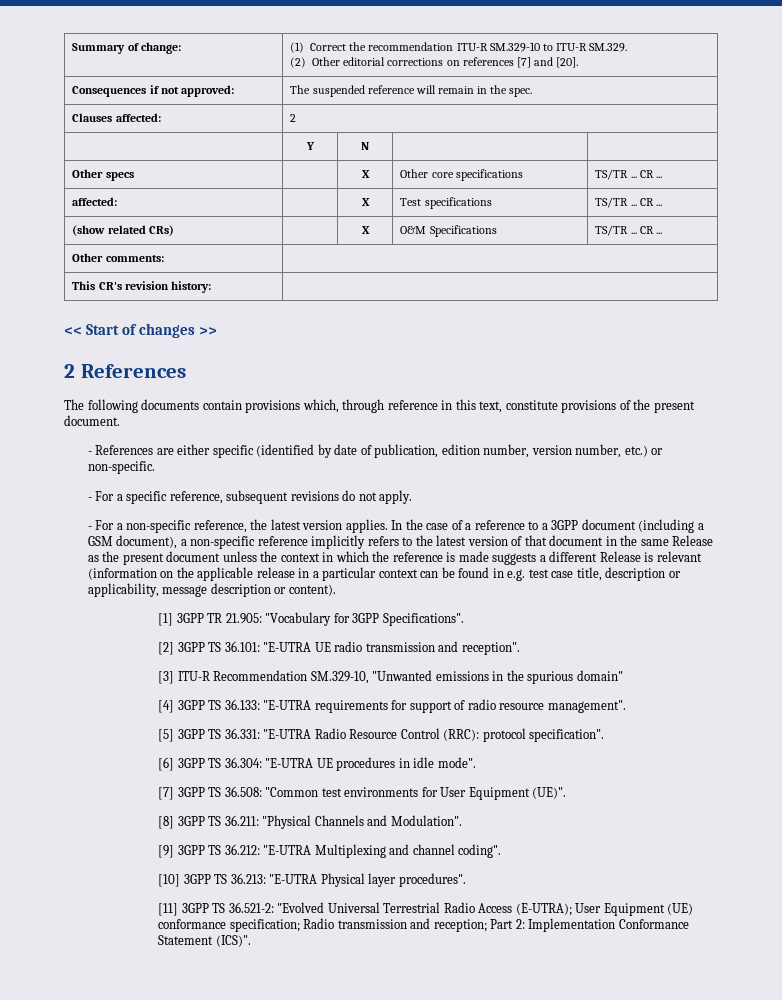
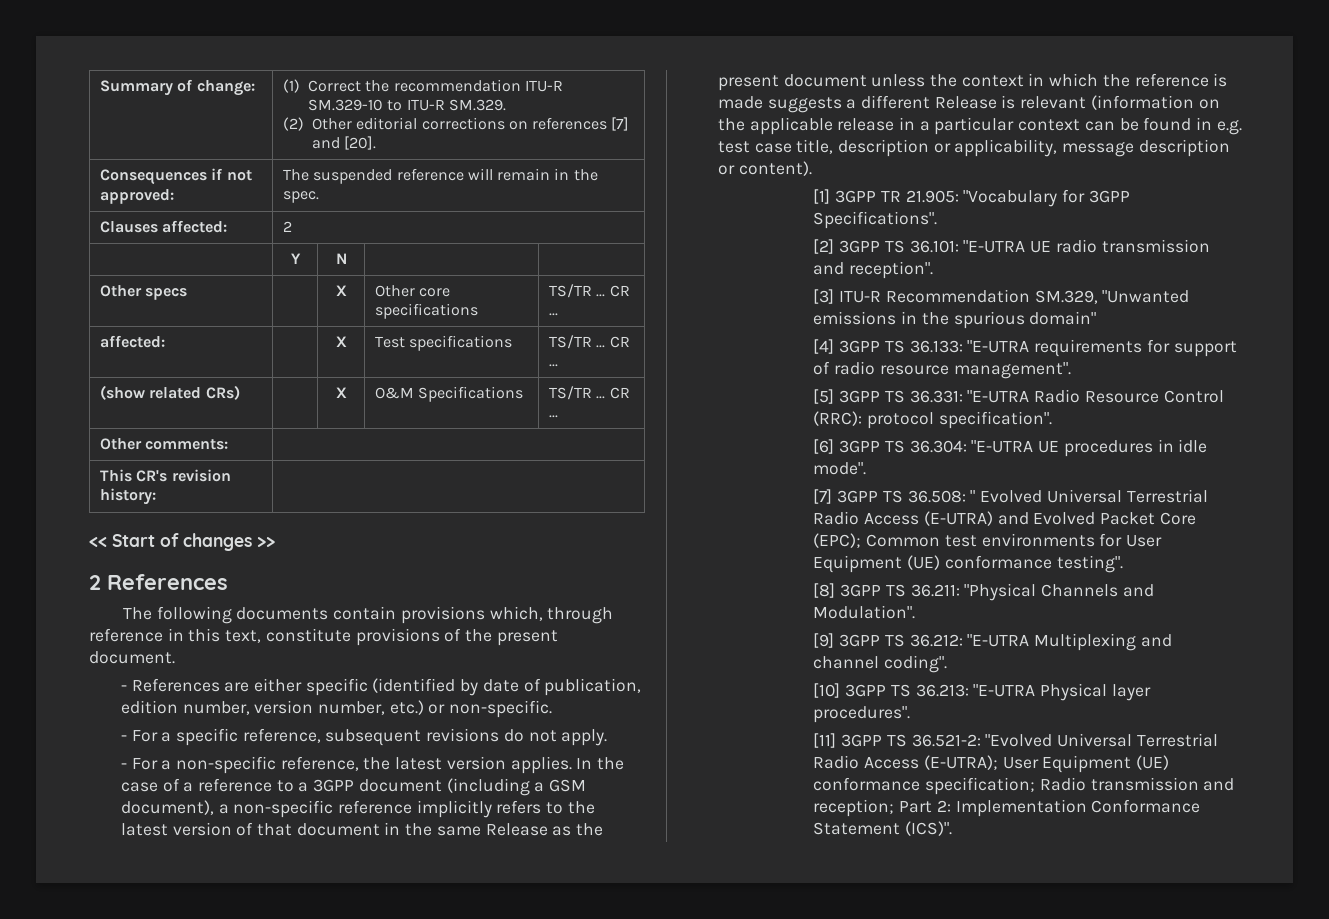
[310,671,369,684] SM.329-10, -> [1034,290,1098,304] SM.329,
[265,787,319,797] "Common -> [970,489,1208,503] [813,511,1196,526] [813,533,941,548] " Evolved Universal Terrestrial Radio Access (E-UTRA) and Evolved Packet Core (EPC); Common
[532,787,567,799] (UE)". -> [907,555,1123,573] (UE) conformance testing".

